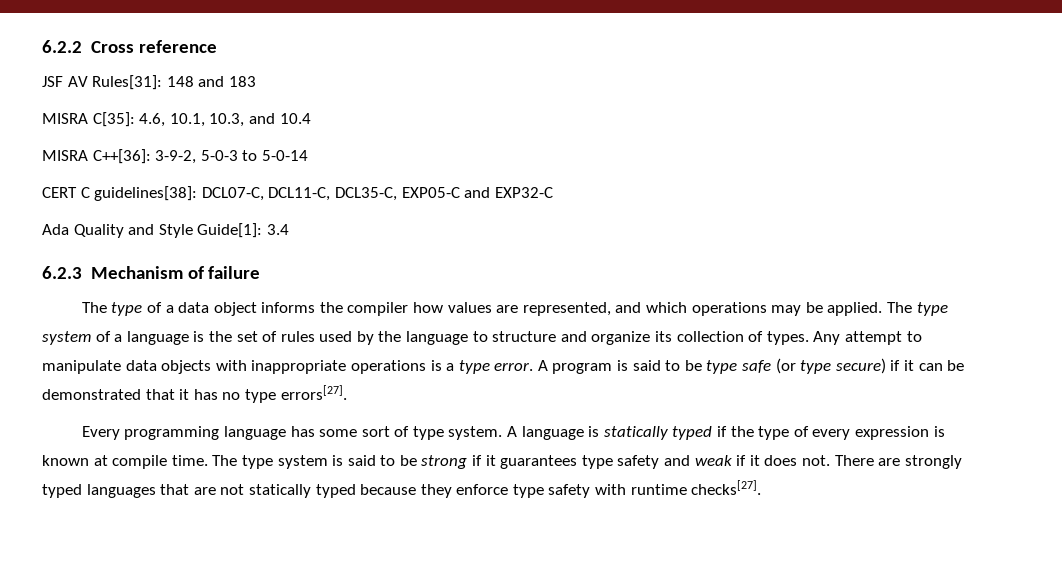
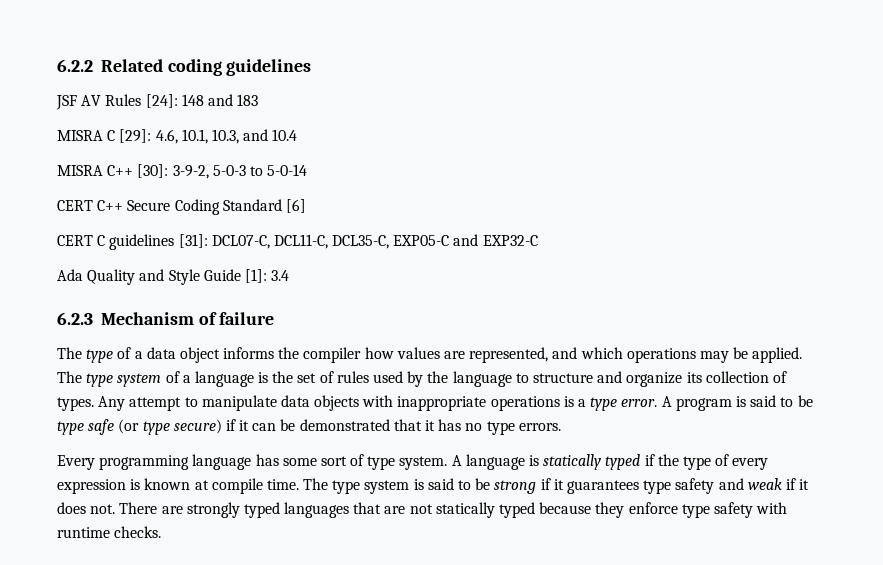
[90,40,217,53] Cross reference -> [100,59,312,76] Related coding guidelines
[92,75,163,90] Rules[31]: -> [105,94,178,108] Rules [24]:
[92,112,135,127] C[35]: -> [107,129,152,143] C [29]:
[92,149,151,164] C++[36]: -> [107,164,169,178] C++ [30]:
(308, 155) none -> [57,199,306,215] // CERT C++ Secure Coding Standard [6]
[94,186,198,201] guidelines[38]: -> [109,234,208,250] guidelines [31]:
[197,223,263,238] Guide[1]: -> [203,269,267,283] Guide [1]:
[280,385,347,400] errors[27]. -> [518,423,561,431] errors.
[691,480,762,495] checks[27]. -> [114,526,162,538] checks.

